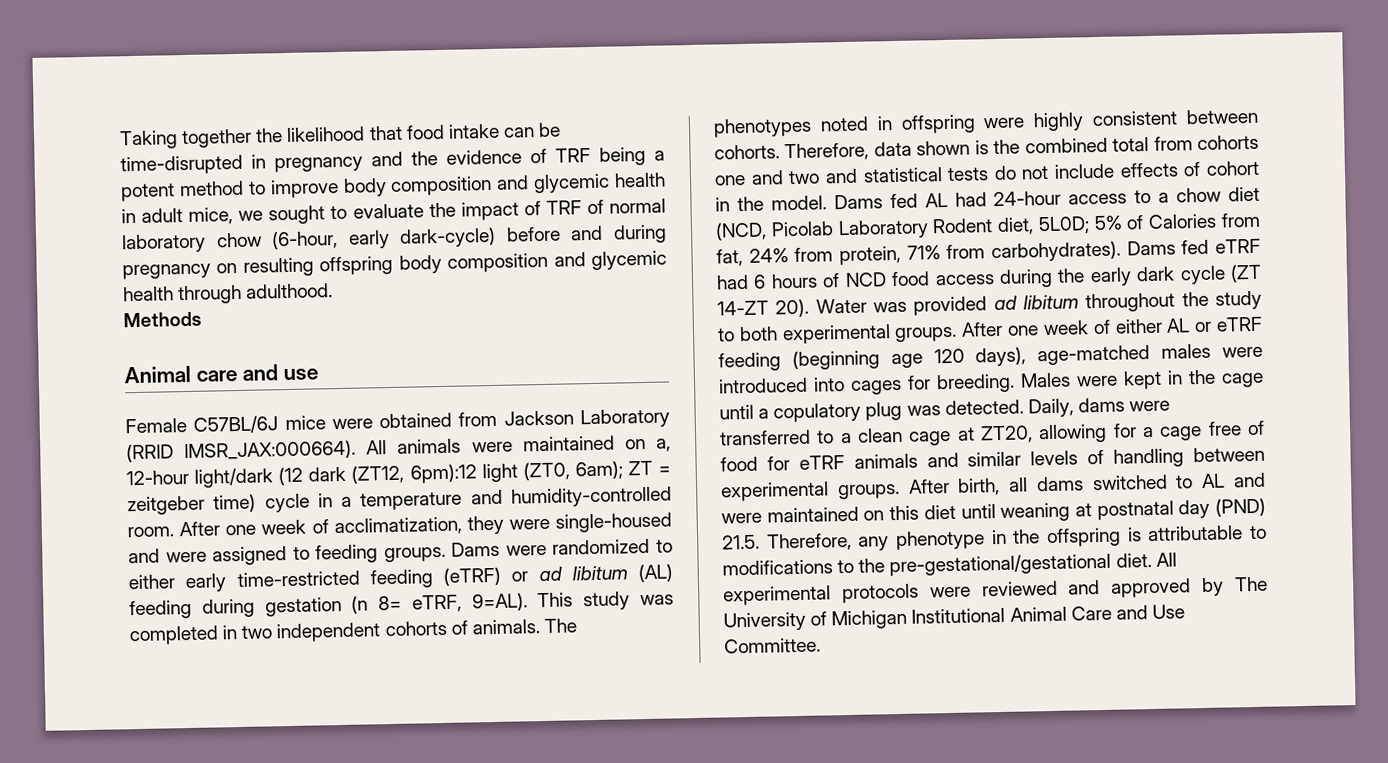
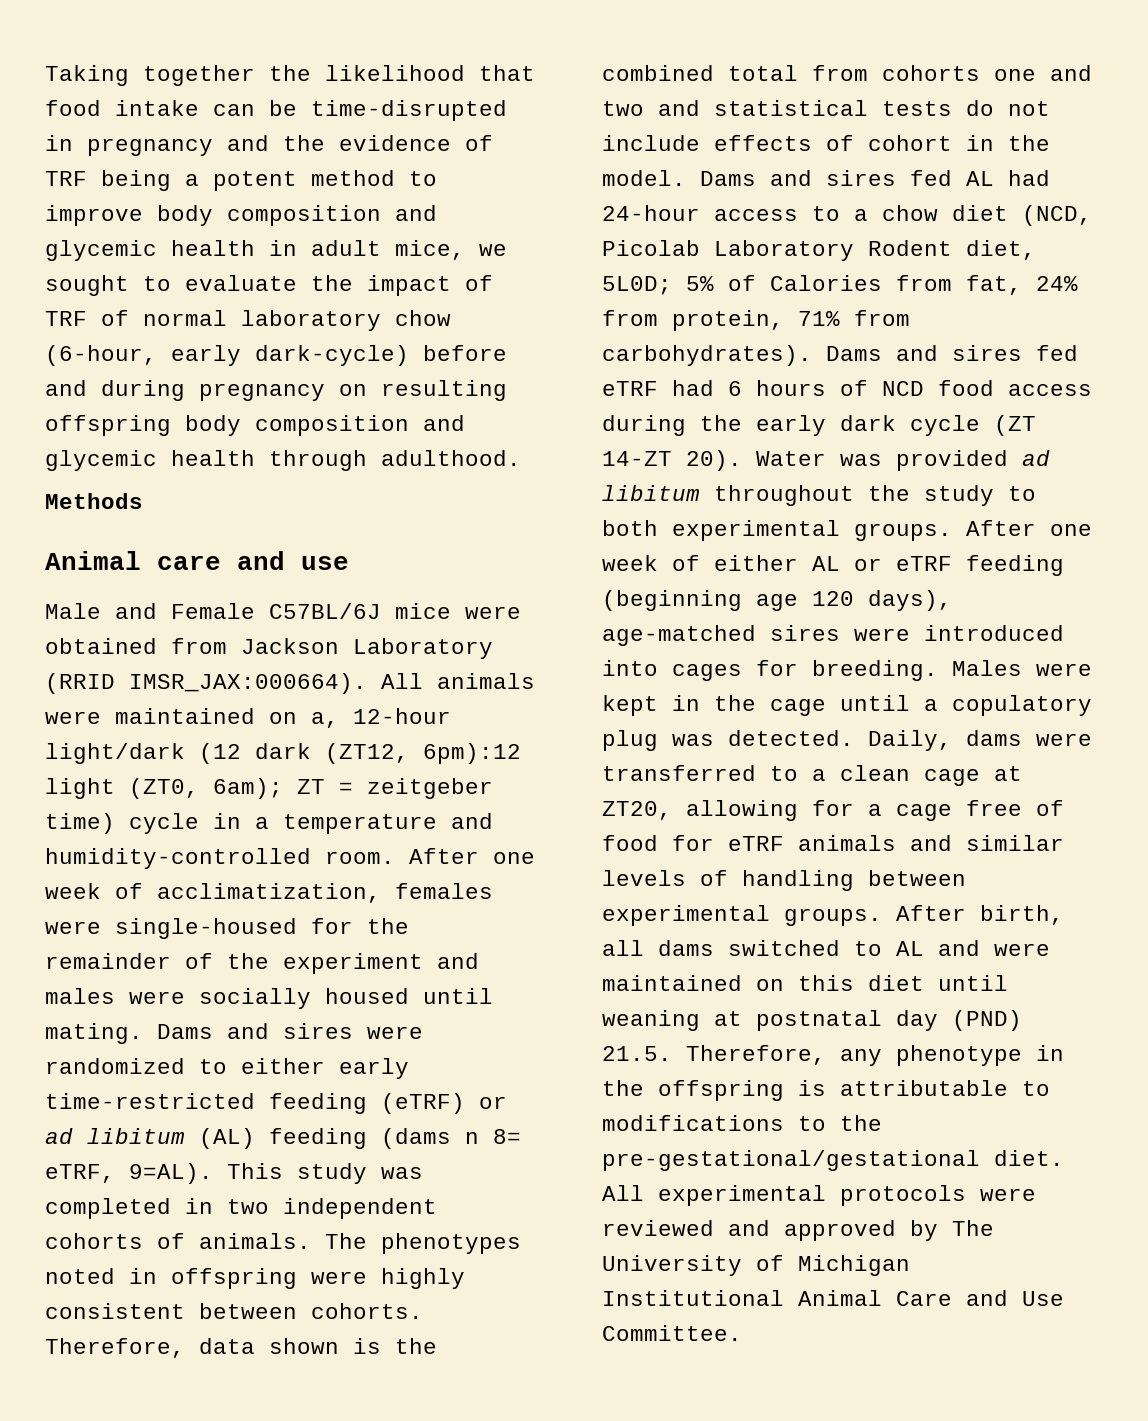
(320, 374) none -> [45,603,157,619] Male and
[466,515,504,535] they -> [395,883,493,899] females
[128,541,501,566] and were assigned to feeding groups. Dams -> [311,918,409,934] [45,953,479,974] [45,988,493,1009] [45,1023,353,1044] for the remainder of the experiment and males were socially housed until mating. Dams and sires
[201,595,369,618] during gestation (n -> [381,1128,479,1149] (dams n
(883, 202) none -> [770,170,896,186] and sires
(1176, 248) none -> [896,345,1022,361] and sires
[1161,343,1212,359] males -> [770,625,840,641] sires

